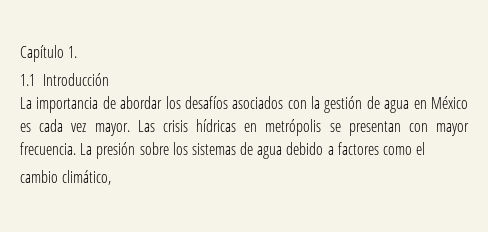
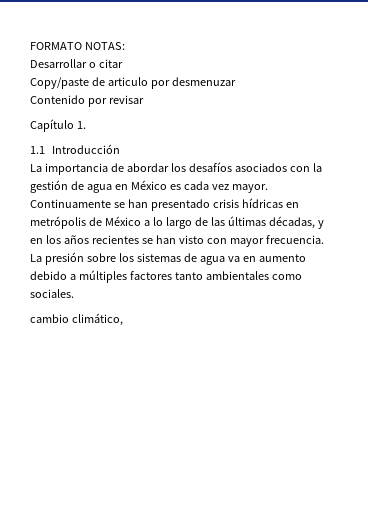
(20, 53) none -> [30,42,125,50] [30,59,123,68] [30,77,236,89] [30,95,144,107] FORMATO NOTAS: // Desarrollar o citar // Copy/paste de articulo por desmenuzar // Contenido por revisar //
[137,119,401,136] Las crisis hídricas en metrópolis se presentan -> [30,198,299,211] [30,216,324,229] [30,235,204,244] Continuamente se han presentado crisis hídricas en metrópolis de México a lo largo de las últimas décadas, y en los años recientes se han visto
[286,142,426,155] debido a factores como el -> [227,254,306,262] [30,270,302,283] [30,289,74,298] va en aumento debido a múltiples factores tanto ambientales como sociales.

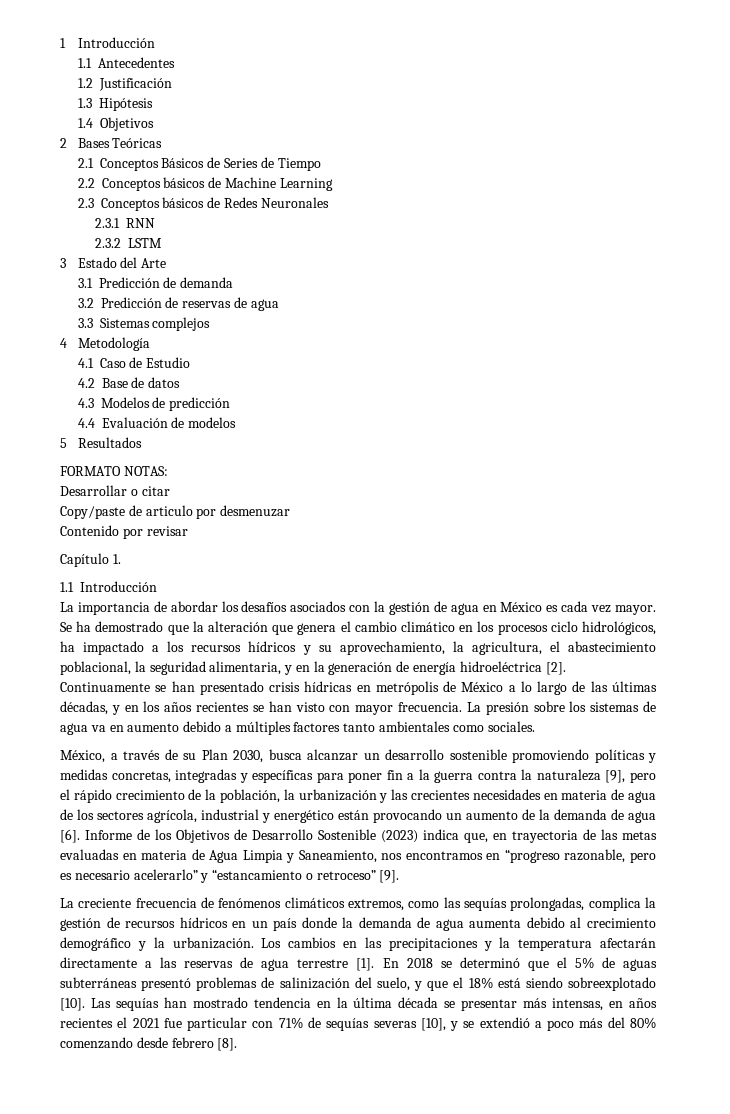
(30, 46) none -> [60,37,155,48] [77,57,175,68] [77,78,172,91] [77,98,153,111] [77,117,154,131] [60,138,163,148] [77,157,321,171] [77,177,333,191] [77,197,329,211] [95,218,156,228] [95,238,163,248] [60,257,167,268] [77,277,234,288] [77,297,279,311] [77,317,211,331] [60,337,150,351] [77,357,191,368] [77,377,181,388] [77,397,231,411] [77,417,237,428] [60,437,142,448] 1 Introducción // 1.1 Antecedentes // 1.2 Justificación // 1.3 Hipótesis // 1.4 Objetivos // 2 Bases Teóricas // 2.1 Conceptos Básicos de Series de Tiempo // 2.2 Conceptos básicos de Machine Learning // 2.3 Conceptos básicos de Redes Neuronales // 2.3.1 RNN // 2.3.2 LSTM // 3 Estado del Arte // 3.1 Predicción de demanda // 3.2 Predicción de reservas de agua // 3.3 Sistemas complejos // 4 Metodología // 4.1 Caso de Estudio // 4.2 Base de datos // 4.3 Modelos de predicción // 4.4 Evaluación de modelos // 5 Resultados //
(268, 188) none -> [60,621,656,635] [60,641,656,655] [60,661,566,675] Se ha demostrado que la alteración que genera el cambio climático en los procesos ciclo hidrológicos, ha impactado a los recursos hídricos y su aprovechamiento, la agricultura, el abastecimiento poblacional, la seguridad alimentaria, y en la generación de energía hidroeléctrica [2].
[30,313,123,326] cambio climático, -> [60,749,656,763] [60,769,656,783] [60,789,656,803] [60,809,656,823] [60,829,657,843] [60,849,657,863] [60,869,400,883] [60,897,656,911] [60,917,656,931] [60,937,656,951] [60,957,657,971] [60,977,656,991] [60,997,657,1011] [60,1017,657,1031] [60,1037,238,1051] México, a través de su Plan 2030, busca alcanzar un desarrollo sostenible promoviendo políticas y medidas concretas, integradas y específicas para poner fin a la guerra contra la naturaleza [9], pero el rápido crecimiento de la población, la urbanización y las crecientes necesidades en materia de agua de los sectores agrícola, industrial y energético están provocando un aumento de la demanda de agua [6]. Informe de los Objetivos de Desarrollo Sostenible (2023) indica que, en trayectoria de las metas evaluadas en materia de Agua Limpia y Saneamiento, nos encontramos en “progreso razonable, pero es necesario acelerarlo” y “estancamiento o retroceso” [9]. // La creciente frecuencia de fenómenos climáticos extremos, como las sequías prolongadas, complica la gestión de recursos hídricos en un país donde la demanda de agua aumenta debido al crecimiento demográfico y la urbanización. Los cambios en las precipitaciones y la temperatura afectarán directamente a las reservas de agua terrestre [1]. En 2018 se determinó que el 5% de aguas subterráneas presentó problemas de salinización del suelo, y que el 18% está siendo sobreexplotado [10]. Las sequías han mostrado tendencia en la última década se presentar más intensas, en años recientes el 2021 fue particular con 71% de sequías severas [10], y se extendió a poco más del 80% comenzando desde febrero [8].

